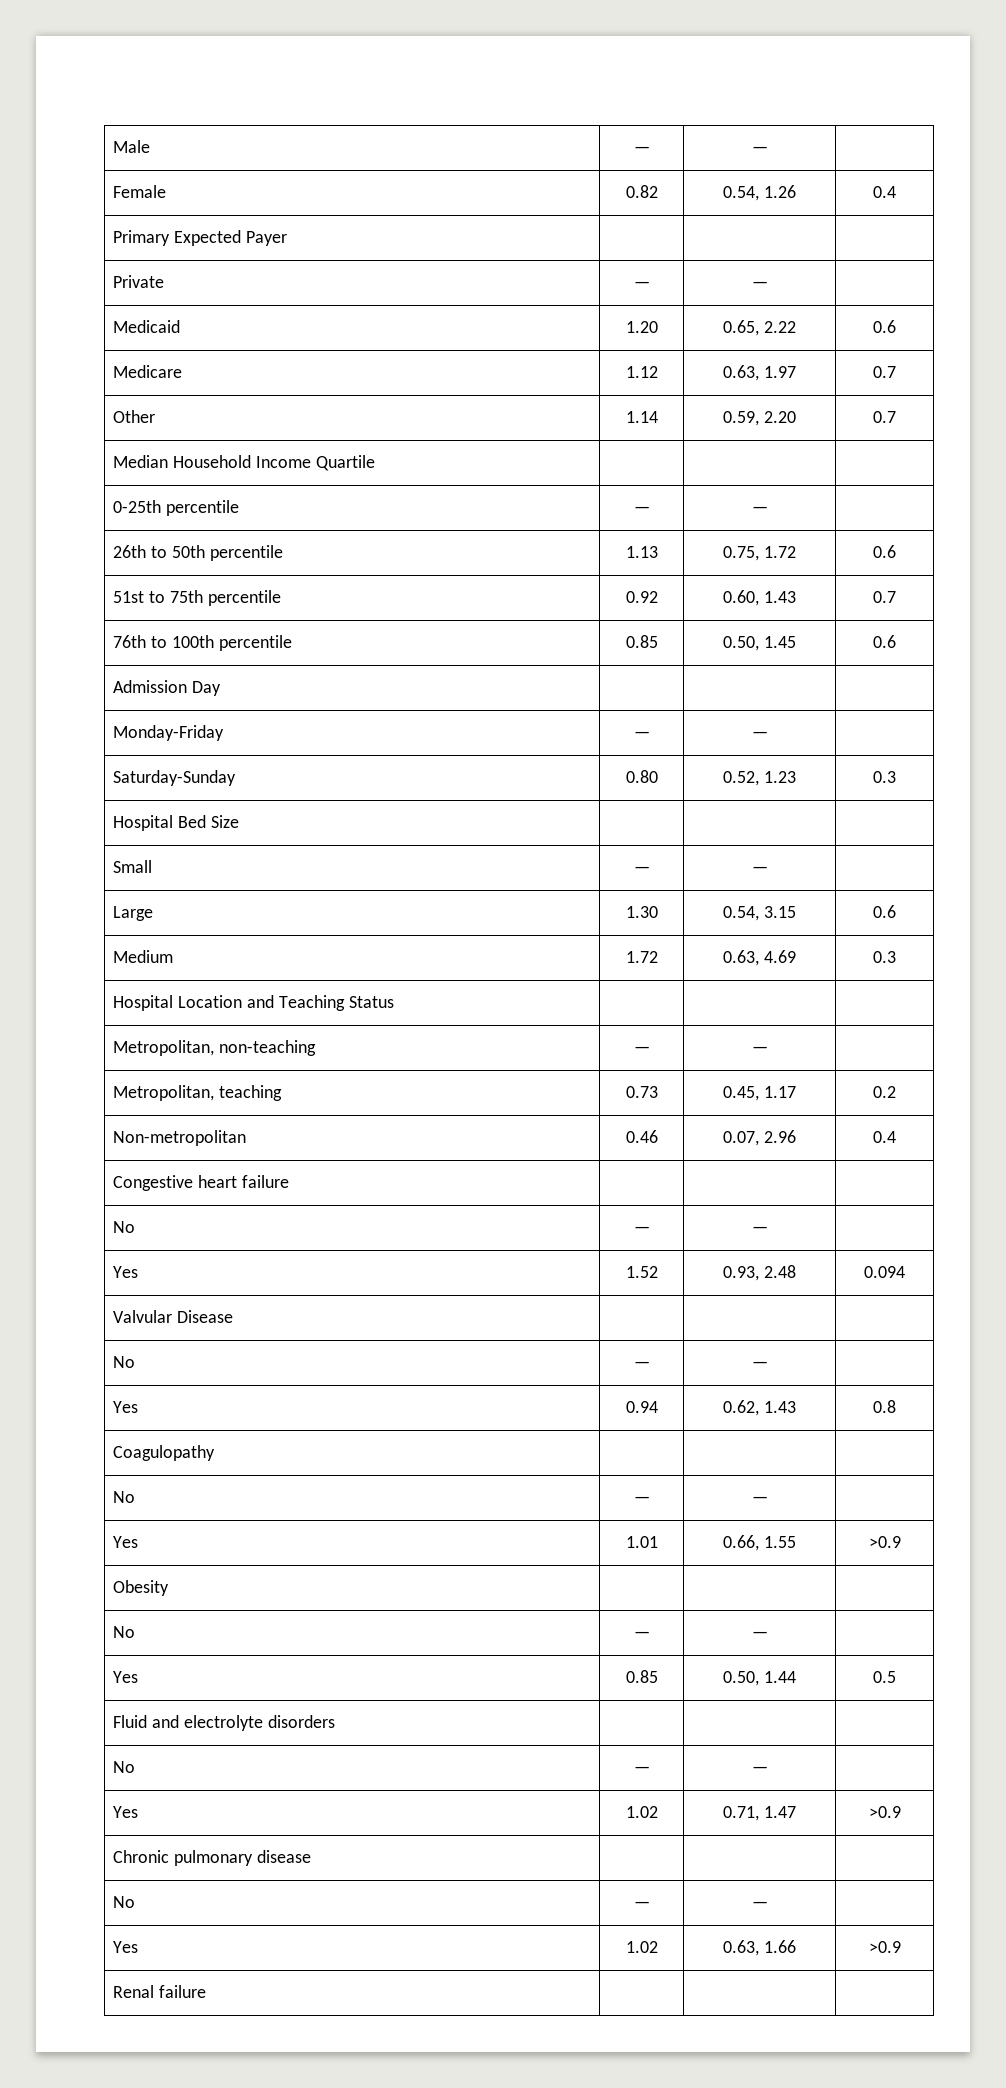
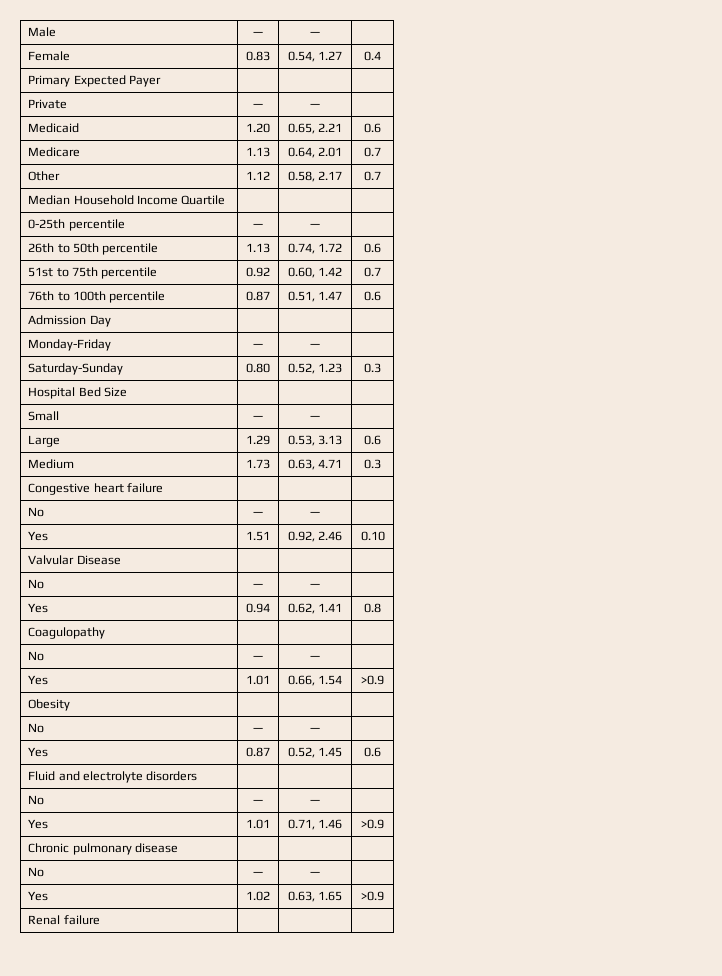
[625,185,658,198] [723,185,796,201] 0.82 | 0.54, 1.26 -> [246,51,270,61] [287,51,343,62] 0.83 | 0.54, 1.27
[763,321,796,333] 2.22 -> [318,123,343,132] 2.21
[625,366,658,378] [723,365,796,381] 1.12 | 0.63, 1.97 -> [246,147,270,157] [287,147,343,158] 1.13 | 0.64, 2.01
[625,411,658,423] [723,411,796,426] 1.14 | 0.59, 2.20 -> [246,171,270,180] [287,171,343,182] 1.12 | 0.58, 2.17
[723,546,760,561] 0.75, -> [287,243,315,254] 0.74,
[763,591,796,603] 1.43 -> [318,267,343,276] 1.42
[625,635,658,648] [723,636,796,651] 0.85 | 0.50, 1.45 -> [246,291,270,301] [287,291,343,302] 0.87 | 0.51, 1.47
[625,906,658,918] [723,906,796,921] 1.30 | 0.54, 3.15 -> [246,435,270,445] [287,435,343,446] 1.29 | 0.53, 3.13
[625,951,658,963] [723,950,796,966] [873,951,896,963] [113,995,394,1011] [113,1040,317,1056] [633,1046,650,1053] [751,1046,768,1053] [113,1085,283,1101] [625,1086,658,1098] [723,1086,796,1101] [873,1086,896,1098] [113,1130,247,1146] [625,1130,658,1143] [723,1130,796,1146] [873,1131,896,1143] 1.72 | 0.63, 4.69 | 0.3 // Hospital Location and Teaching Status | | | // Metropolitan, non-teaching | — | — | // Metropolitan, teaching | 0.73 | 0.45, 1.17 | 0.2 // Non-metropolitan | 0.46 | 0.07, 2.96 | 0.4 -> [246,459,270,469] [287,459,343,470] [364,459,381,469] 1.73 | 0.63, 4.71 | 0.3
[625,1266,658,1278] [723,1265,796,1281] [864,1266,905,1278] 1.52 | 0.93, 2.48 | 0.094 -> [246,531,270,541] [287,531,343,542] [360,531,385,541] 1.51 | 0.92, 2.46 | 0.10
[763,1401,796,1413] 1.43 -> [318,603,343,612] 1.41
[763,1536,796,1548] 1.55 -> [318,675,343,685] 1.54
[625,1670,658,1683] [723,1671,796,1686] [873,1671,896,1683] 0.85 | 0.50, 1.44 | 0.5 -> [246,747,270,757] [287,747,343,758] [364,747,381,757] 0.87 | 0.52, 1.45 | 0.6
[625,1806,658,1818] 1.02 -> [246,819,270,829] 1.01
[763,1806,796,1818] 1.47 -> [318,819,343,829] 1.46
[763,1940,796,1953] 1.66 -> [318,891,343,901] 1.65

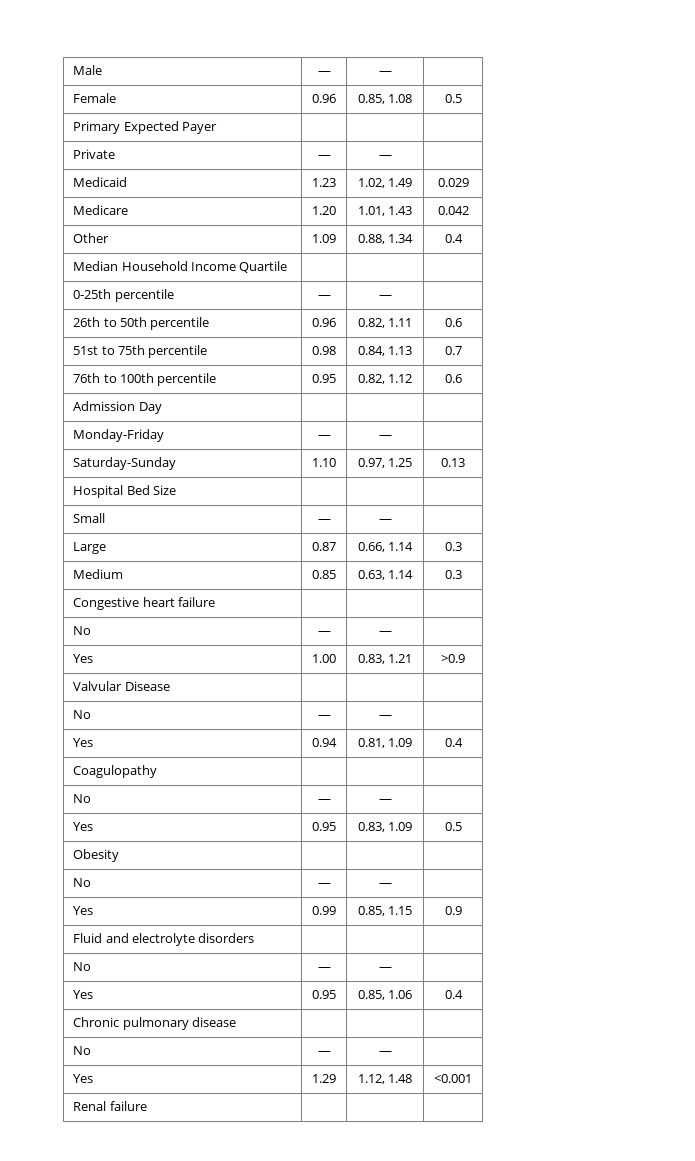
[246,51,270,61] [287,51,343,62] [364,51,381,61] 0.83 | 0.54, 1.27 | 0.4 -> [312,94,336,103] [357,94,413,104] [444,94,462,103] 0.96 | 0.85, 1.08 | 0.5
[246,123,270,133] [287,123,343,134] [364,123,381,133] [28,147,81,157] [246,147,270,157] [287,147,343,158] [364,147,381,157] [28,171,61,181] [246,171,270,180] [287,171,343,182] [364,171,381,181] 1.20 | 0.65, 2.21 | 0.6 // Medicare | 1.13 | 0.64, 2.01 | 0.7 // Other | 1.12 | 0.58, 2.17 | 0.7 -> [312,178,336,187] [357,178,413,188] [437,178,469,187] [73,205,129,215] [312,206,336,215] [357,206,413,216] [437,206,469,215] [73,233,110,243] [312,234,336,243] [357,234,414,244] [444,234,463,243] 1.23 | 1.02, 1.49 | 0.029 // Medicare | 1.20 | 1.01, 1.43 | 0.042 // Other | 1.09 | 0.88, 1.34 | 0.4
[246,243,270,253] [287,243,343,254] 1.13 | 0.74, 1.72 -> [312,318,336,327] [357,318,413,328] 0.96 | 0.82, 1.11
[246,267,270,277] [287,267,343,278] 0.92 | 0.60, 1.42 -> [312,346,336,355] [357,346,413,356] 0.98 | 0.84, 1.13
[246,291,270,301] [287,291,343,302] 0.87 | 0.51, 1.47 -> [312,374,336,383] [357,374,413,384] 0.95 | 0.82, 1.12
[246,363,270,373] [287,363,343,374] [364,363,381,373] 0.80 | 0.52, 1.23 | 0.3 -> [312,458,336,467] [357,458,413,468] [441,458,465,467] 1.10 | 0.97, 1.25 | 0.13
[246,435,270,445] [287,435,343,446] [364,435,381,445] 1.29 | 0.53, 3.13 | 0.6 -> [312,542,336,551] [357,542,414,552] [444,542,462,551] 0.87 | 0.66, 1.14 | 0.3
[246,459,270,469] [287,459,343,470] 1.73 | 0.63, 4.71 -> [312,570,336,579] [357,570,414,580] 0.85 | 0.63, 1.14
[246,531,270,541] [287,531,343,542] [360,531,385,541] 1.51 | 0.92, 2.46 | 0.10 -> [312,654,336,663] [357,654,413,664] [441,654,465,663] 1.00 | 0.83, 1.21 | >0.9
[287,603,343,614] [364,603,381,613] 0.62, 1.41 | 0.8 -> [357,738,413,748] [444,738,463,747] 0.81, 1.09 | 0.4
[246,675,270,685] [287,675,343,686] [361,675,384,685] 1.01 | 0.66, 1.54 | >0.9 -> [312,822,336,831] [357,822,413,832] [444,822,462,831] 0.95 | 0.83, 1.09 | 0.5
[246,747,270,757] [287,747,343,758] [364,747,381,757] 0.87 | 0.52, 1.45 | 0.6 -> [312,906,336,915] [357,906,413,916] [444,906,462,915] 0.99 | 0.85, 1.15 | 0.9
[246,819,270,829] [287,819,343,830] [361,819,384,829] 1.01 | 0.71, 1.46 | >0.9 -> [312,990,336,999] [357,990,413,1000] [444,990,463,999] 0.95 | 0.85, 1.06 | 0.4
[246,891,270,901] [287,891,343,902] [361,891,384,901] 1.02 | 0.63, 1.65 | >0.9 -> [312,1074,336,1083] [357,1074,413,1084] [434,1074,472,1083] 1.29 | 1.12, 1.48 | <0.001

